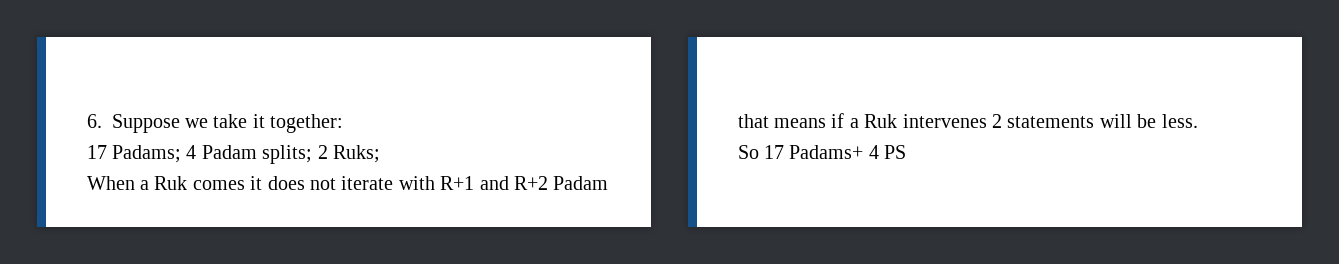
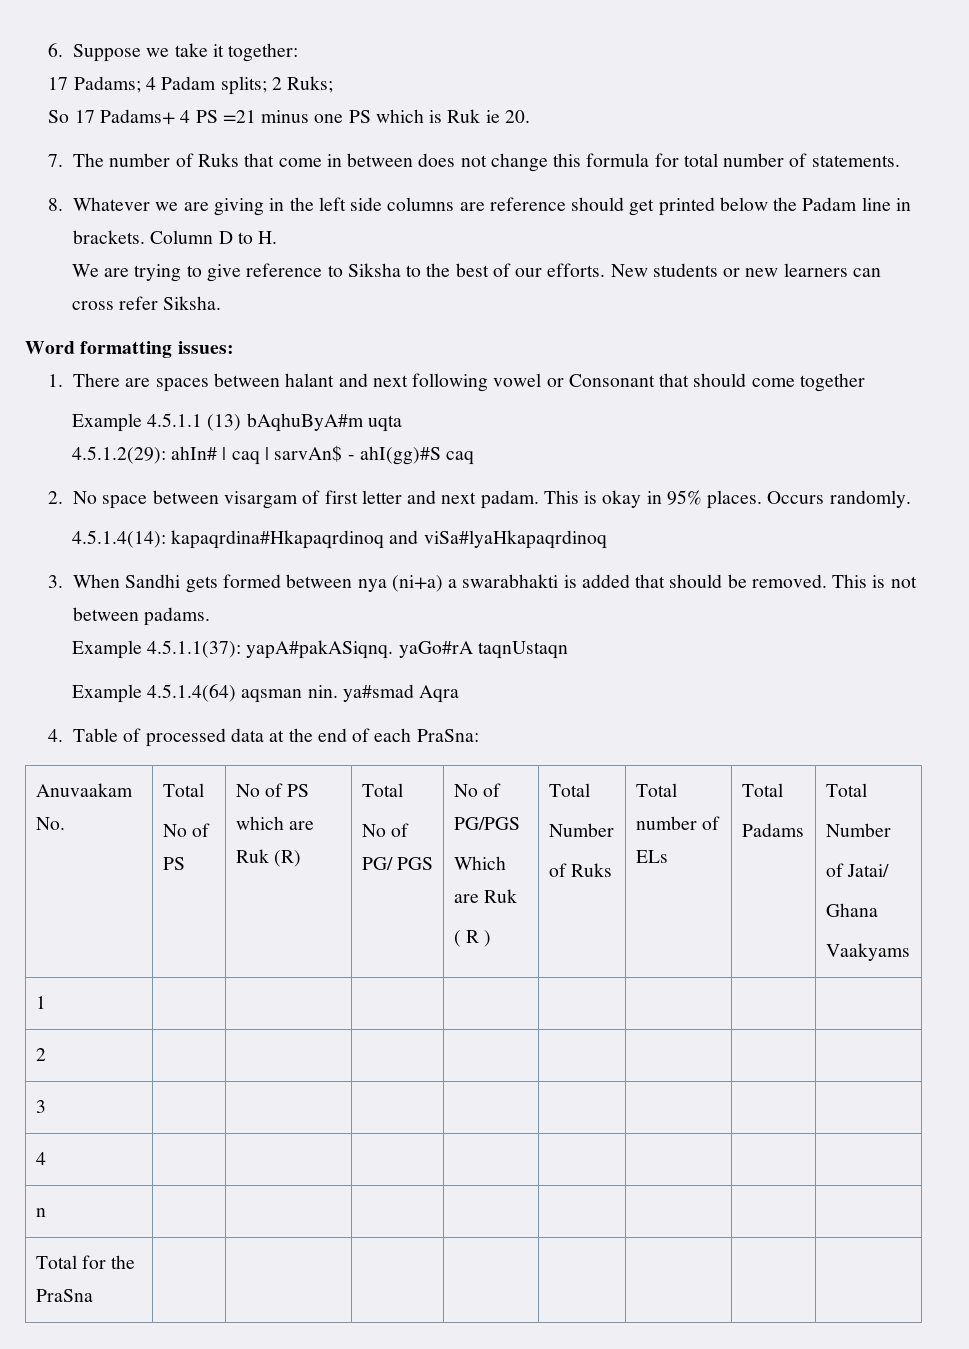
[86,176,609,190] [737,113,1198,128] // When a Ruk comes it does not iterate with R+1 and R+2 Padam that means if a Ruk intervenes 2 statements will be less. -> (334, 84) none
(907, 152) none -> [222,109,530,123] [48,153,900,172] [48,197,911,216] [73,230,278,244] [71,263,881,282] [71,296,222,310] [25,341,234,358] [48,373,865,392] [71,413,402,432] [71,445,475,465] [48,490,911,509] [71,530,607,549] [48,574,917,593] [73,607,211,626] [71,640,568,659] [71,684,460,703] [48,728,479,747] [35,783,133,797] [35,817,65,830] [162,783,204,797] [162,823,210,837] [162,857,185,870] [235,783,310,797] [235,816,314,830] [235,849,301,867] [361,783,403,797] [361,823,409,837] [361,857,433,870] [453,783,501,797] [453,817,520,830] [453,856,506,870] [453,889,517,903] [453,930,492,947] [548,783,590,797] [548,823,614,837] [548,863,612,877] [635,783,677,797] [635,816,720,830] [635,850,668,863] [741,783,783,797] [741,823,804,837] [825,783,867,797] [825,823,891,837] [825,863,889,877] [825,903,878,917] [825,943,910,961] [35,996,46,1009] [35,1048,46,1061] [35,1100,46,1113] [35,1152,46,1165] [35,1208,46,1217] [35,1255,136,1269] [35,1289,93,1302] =21 minus one PS which is Ruk ie 20. // 7. The number of Ruks that come in between does not change this formula for total number of statements. // 8. Whatever we are giving in the left side columns are reference should get printed below the Padam line in brackets. Column D to H. // We are trying to give reference to Siksha to the best of our efforts. New students or new learners can cross refer Siksha. // Word formatting issues: // 1. There are spaces between halant and next following vowel or Consonant that should come together // Example 4.5.1.1 (13) bAqhuByA#m uqta // 4.5.1.2(29): ahIn# | caq | sarvAn$ - ahI(gg)#S caq // 2. No space between visargam of first letter and next padam. This is okay in 95% places. Occurs randomly. // 4.5.1.4(14): kapaqrdina#Hkapaqrdinoq and viSa#lyaHkapaqrdinoq // 3. When Sandhi gets formed between nya (ni+a) a swarabhakti is added that should be removed. This is not between padams. // Example 4.5.1.1(37): yapA#pakASiqnq. yaGo#rA taqnUstaqn // Example 4.5.1.4(64) aqsman nin. ya#smad Aqra // 4. Table of processed data at the end of each PraSna: // Anuvaakam No. | Total // No of PS | No of PS which are Ruk (R) | Total // No of PG/ PGS | No of PG/PGS // Which are Ruk // ( R ) | Total // Number // of Ruks | Total number of ELs | Total // Padams | Total // Number // of Jatai/ // Ghana // Vaakyams // 1 | | | | | | | | // 2 | | | | | | | | // 3 | | | | | | | | // 4 | | | | | | | | // n | | | | | | | | // Total for the PraSna | | | | | | | |

